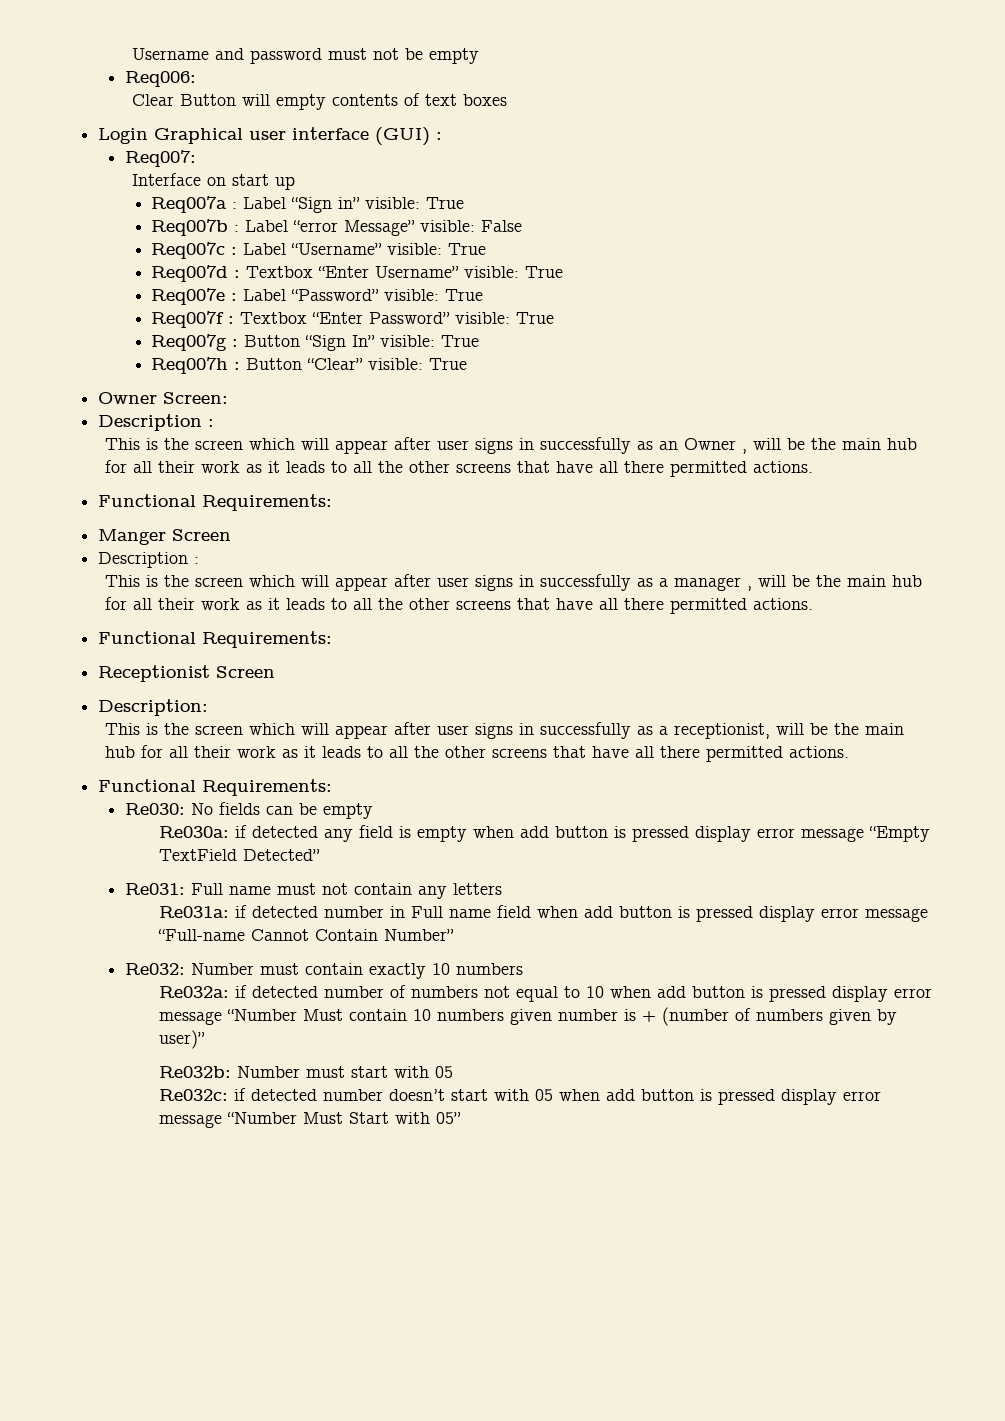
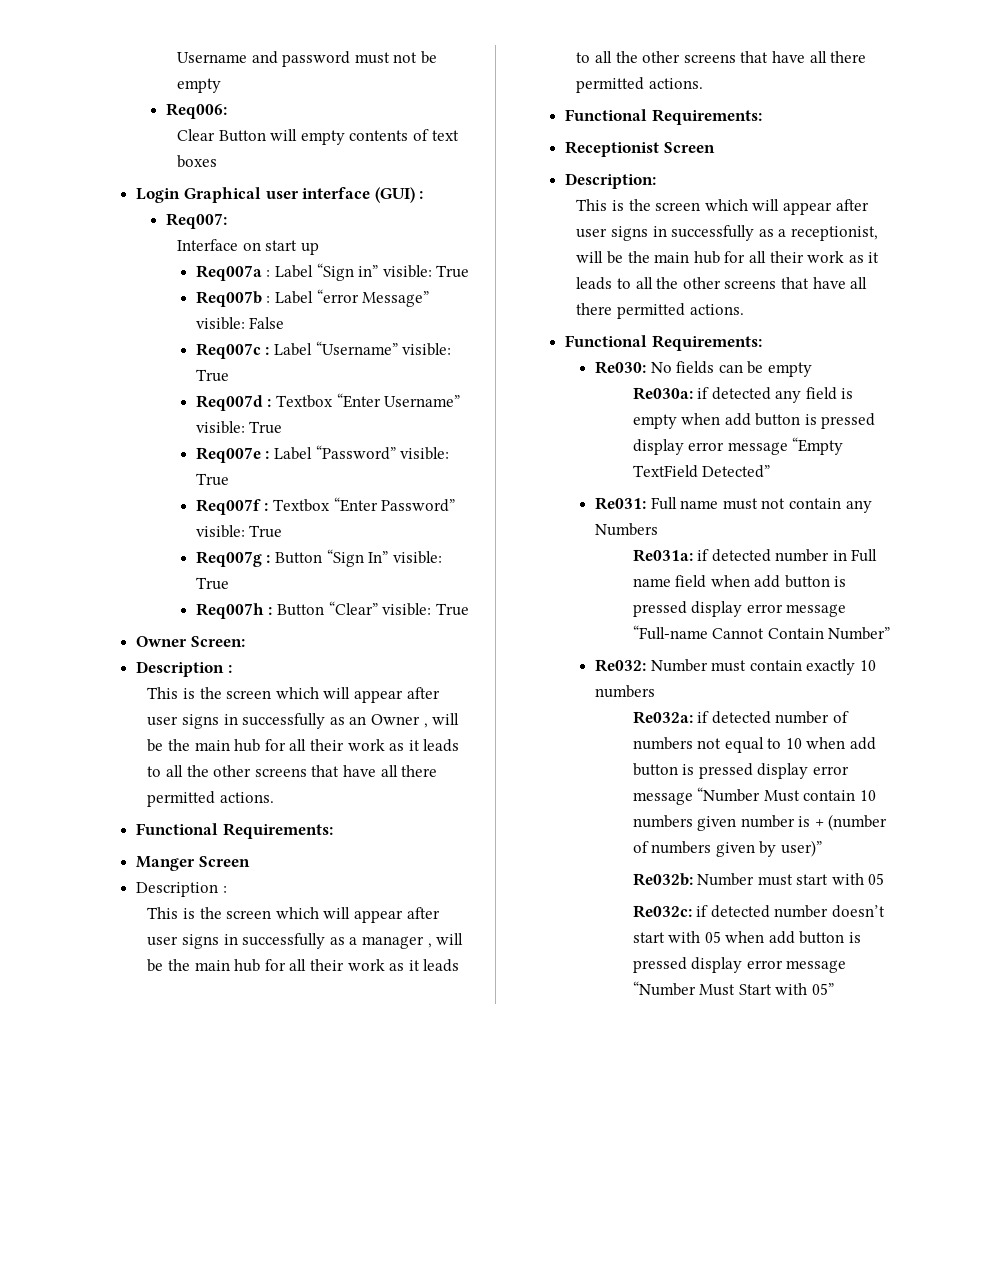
[452,883,502,895] letters -> [595,523,659,536] Numbers

